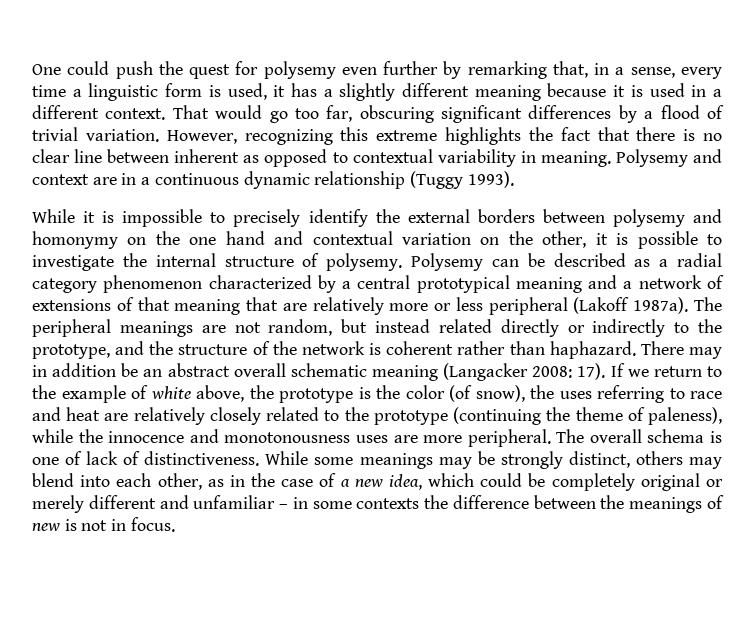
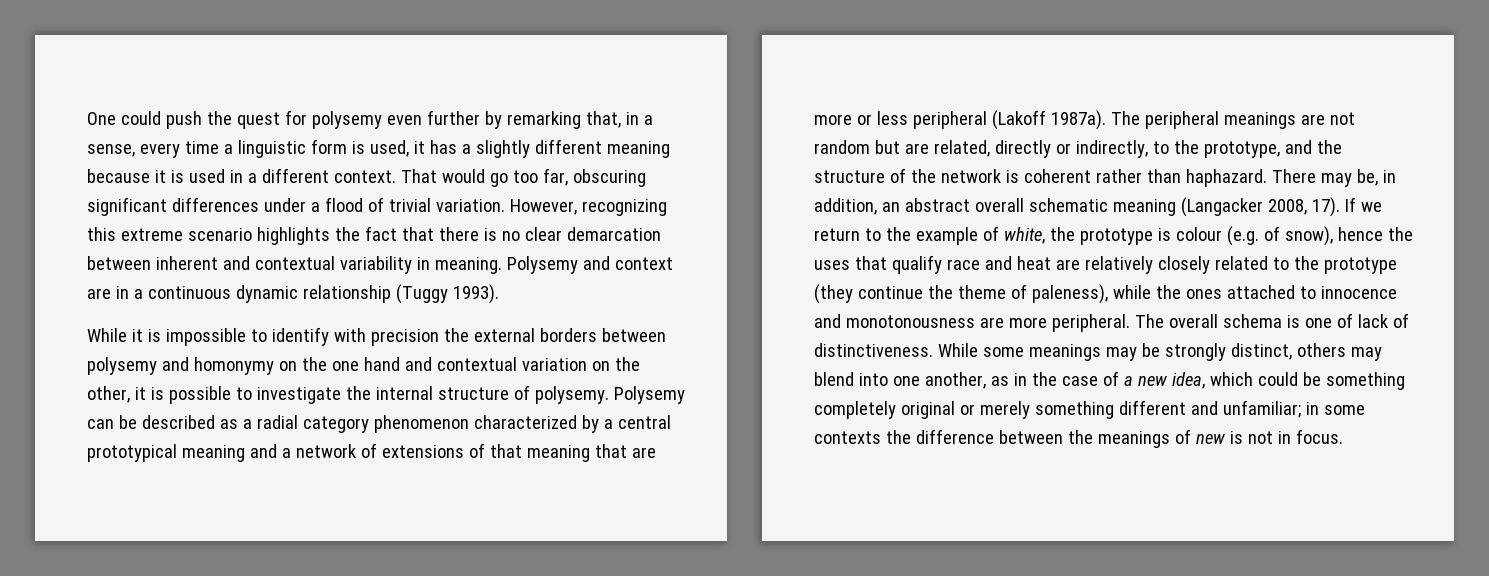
[618,105,637,123] by -> [263,198,306,212] under
(438, 135) none -> [187,228,252,241] scenario
[74,149,103,163] line -> [566,227,661,241] demarcation
[243,149,348,167] as opposed to -> [222,256,250,270] and
[233,209,368,227] precisely identify -> [271,327,439,346] identify with precision
[312,297,384,315] relatively -> (656, 452) none
[268,319,492,336] random, but instead related -> [814,140,990,157] random but are related,
[592,319,666,337] indirectly -> [1075,140,1148,158] indirectly,
[32,363,139,377] in addition be -> [1356,169,1396,186] [814,198,877,215] be, in addition,
[532,366,573,378] 2008: -> [1267,199,1307,215] 2008,
[150,385,244,402] white above, -> [1003,227,1045,244] white,
[376,385,685,403] the color (of snow), the uses referring to -> [1175,226,1413,246] [814,255,942,274] colour (e.g. of snow), hence the uses that qualify
[453,407,542,425] (continuing -> [814,284,923,304] (they continue
(103, 436) none -> [1185,285,1316,299] ones attached to
[355,435,388,443] uses -> (975, 321) none
[116,473,202,490] each other, -> [892,372,986,389] one another,
(546, 480) none -> [1325,372,1405,390] something
(84, 504) none -> [1034,401,1114,419] something
[193,495,289,509] unfamiliar – -> [1222,400,1301,418] unfamiliar;

